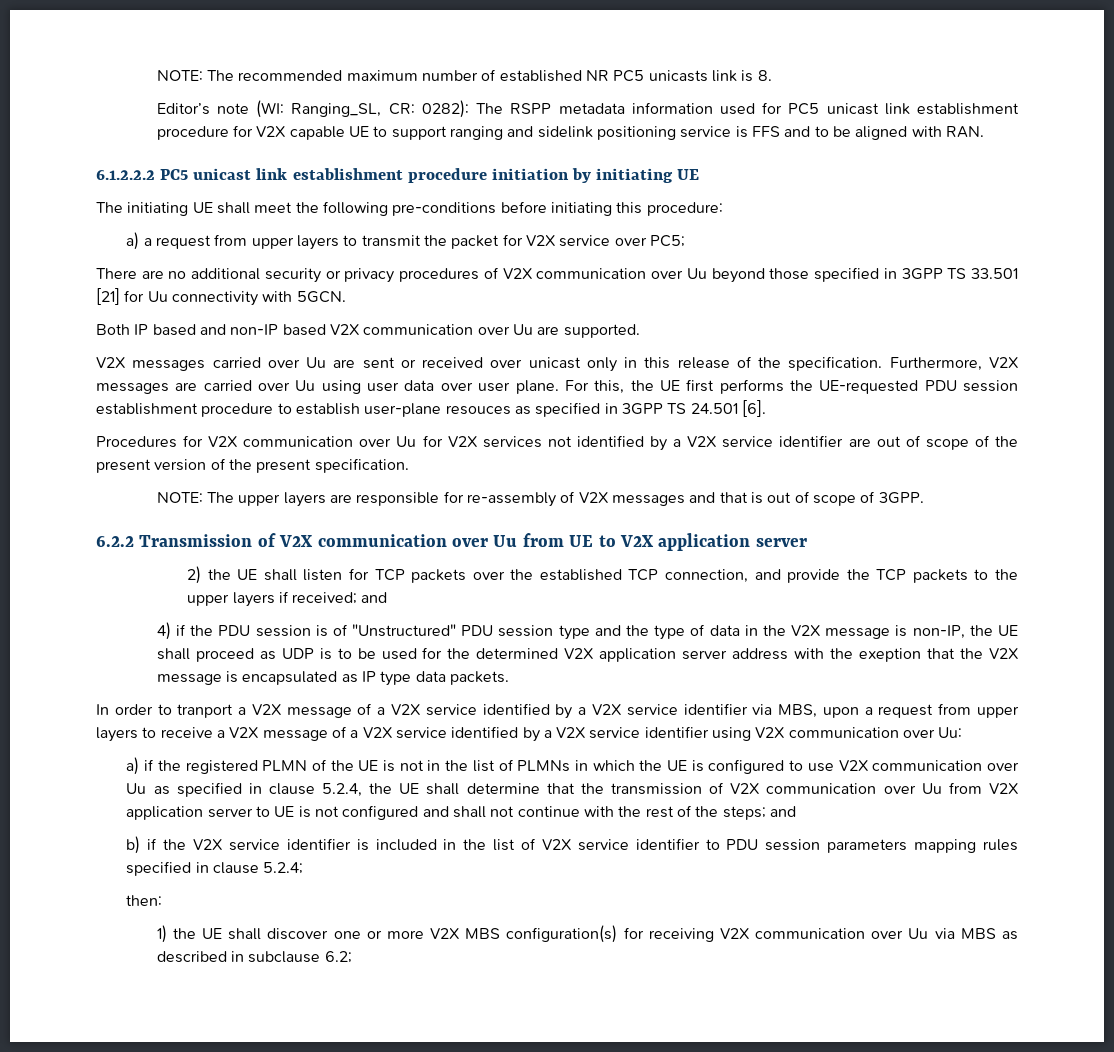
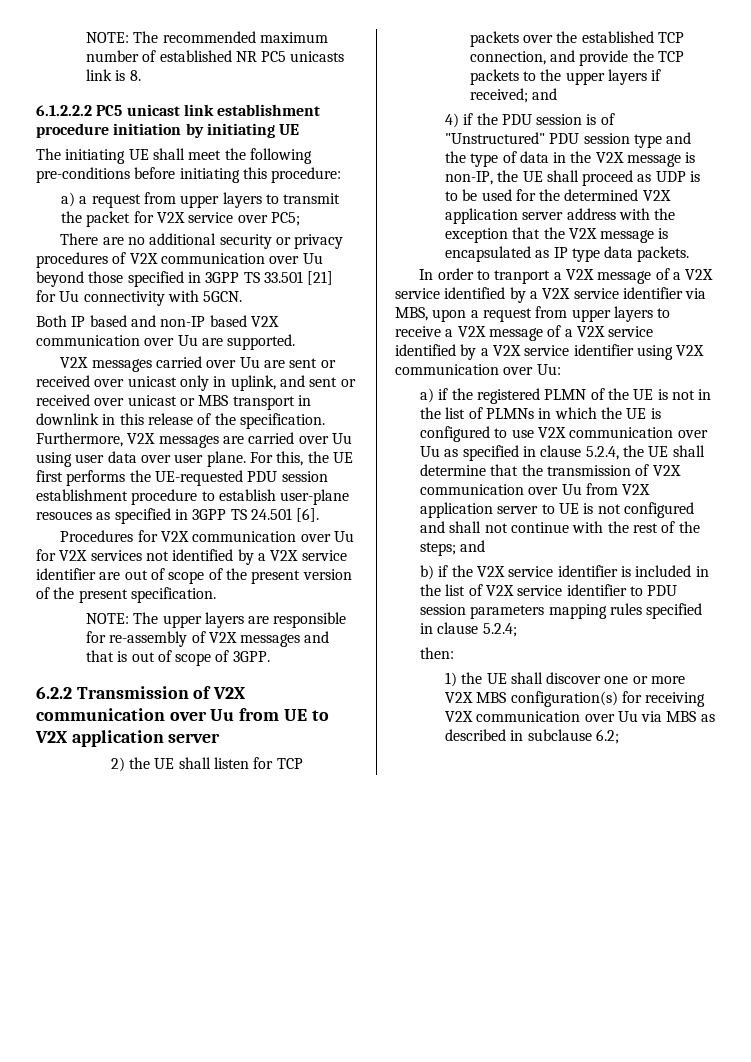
[156,100,1019,118] [156,125,984,140] // Editor’s note (WI: Ranging_SL, CR: 0282): The RSPP metadata information used for PC5 unicast link establishment procedure for V2X capable UE to support ranging and sidelink positioning service is FFS and to be aligned with RAN. -> (141, 75) none
(638, 362) none -> [230,375,356,391] [36,394,311,410] [36,413,116,425] uplink, and sent or received over unicast or MBS transport in downlink in
[859,648,922,662] exeption -> [444,228,508,243] exception

